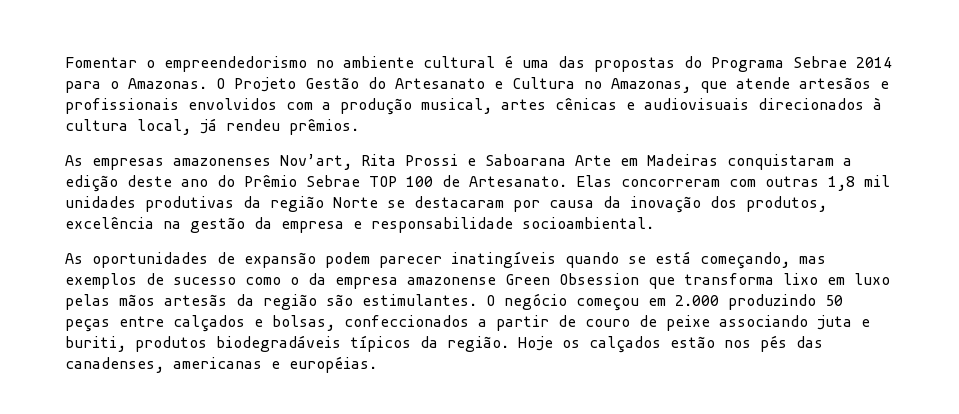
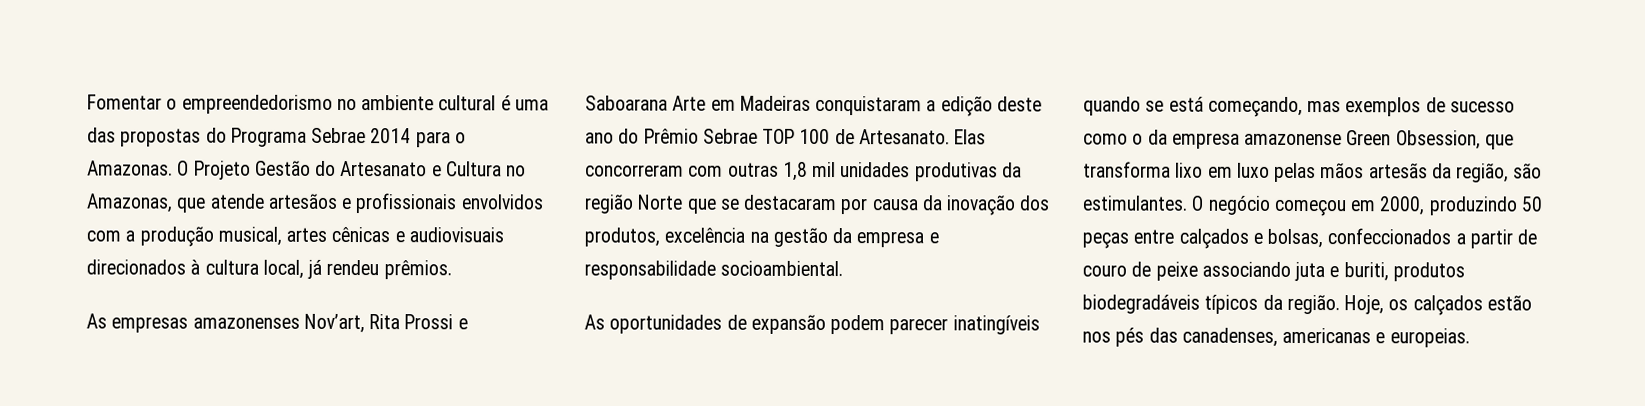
(378, 202) none -> [686,198,717,214] que
[559,273,639,285] Obsession -> [1395,130,1481,150] Obsession,
[263,294,317,310] região -> [1456,163,1510,183] região,
[675,295,719,306] 2.000 -> [1379,196,1426,216] 2000,
[518,336,553,351] Hoje -> [1344,295,1385,315] Hoje,
[289,356,377,373] européias. -> [1389,328,1470,348] europeias.

